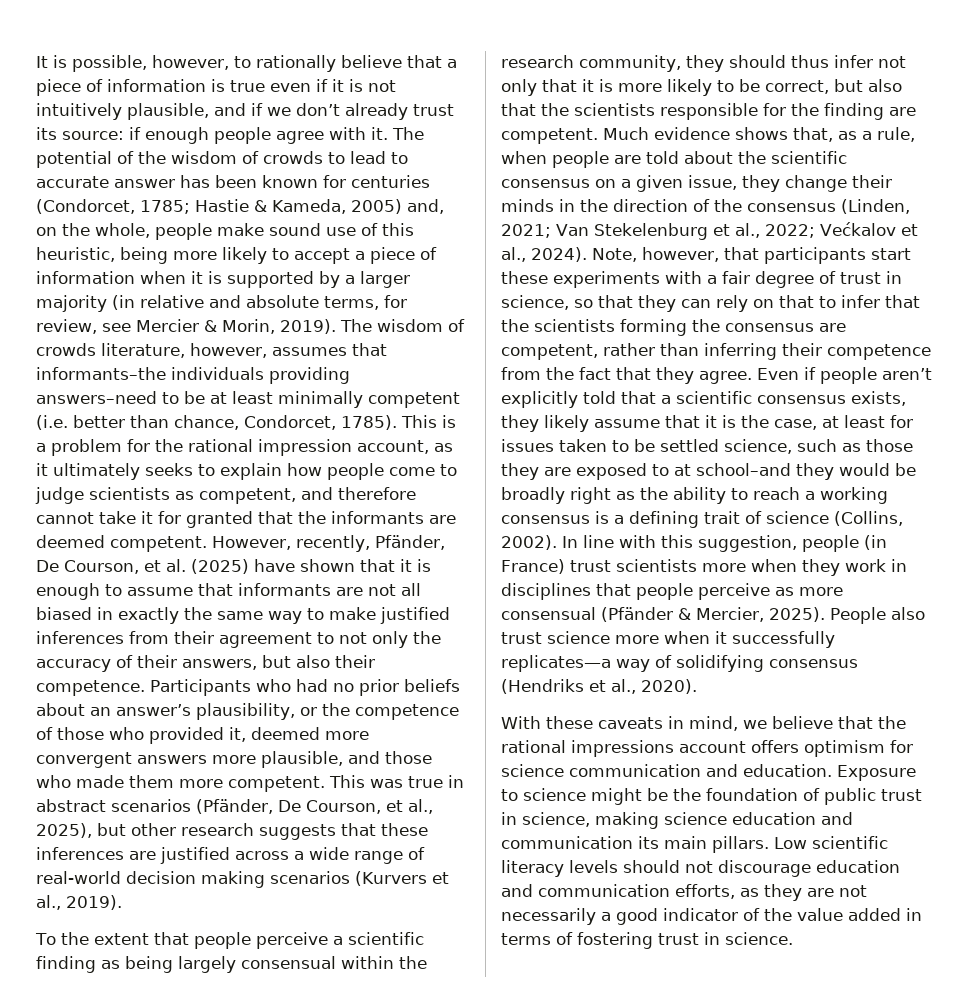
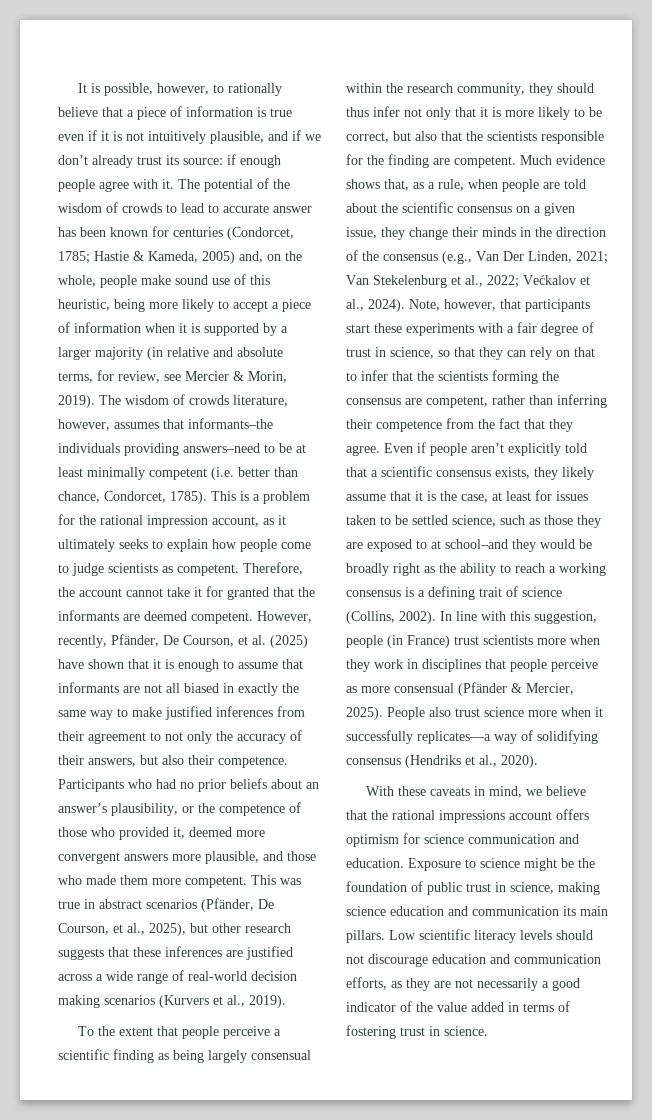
[199,487,416,504] competent, and therefore -> [177,562,303,576] [58,587,122,597] competent. Therefore, the account
[841,199,910,214] (Linden, -> [442,251,572,264] (e.g., Van Der Linden,

